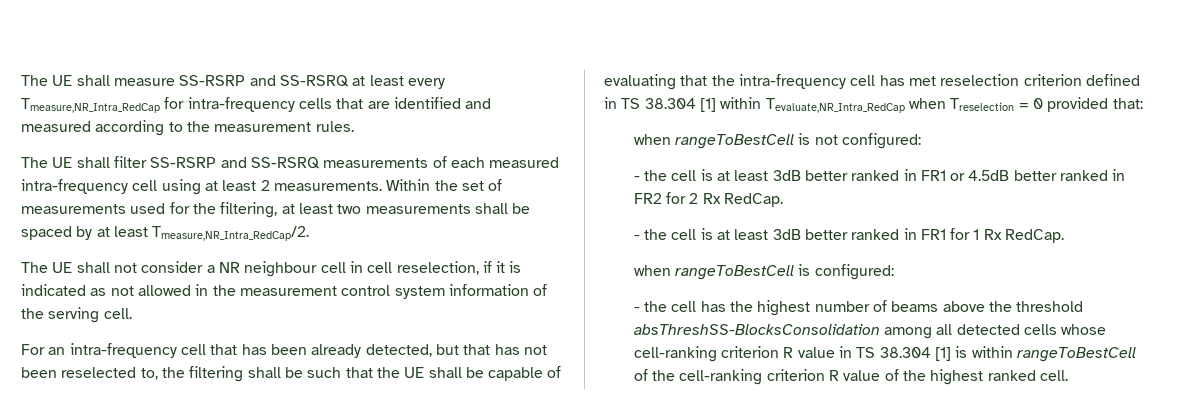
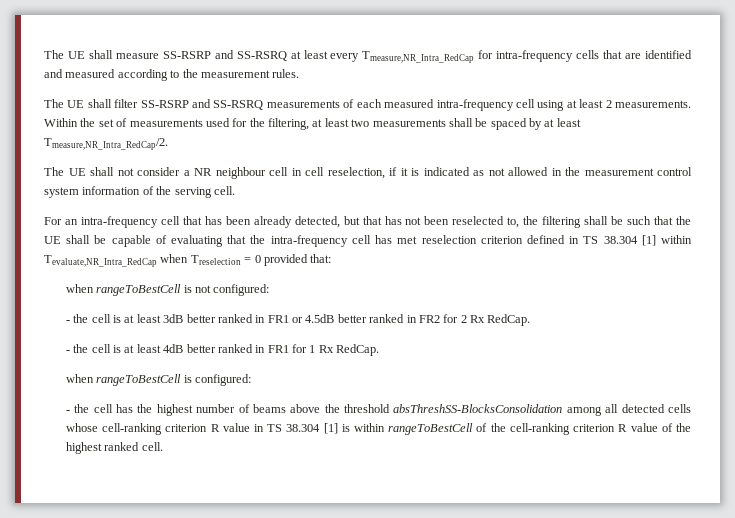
[772,229,801,240] 3dB -> [163,344,184,353] 4dB

